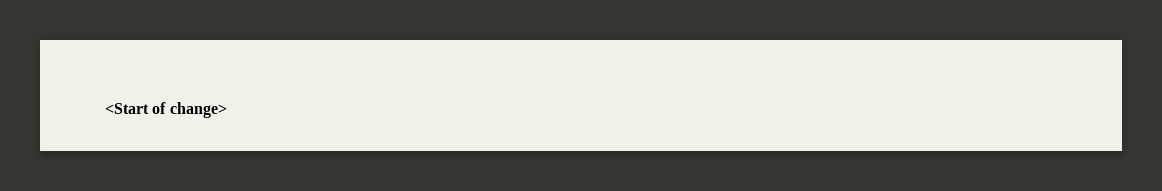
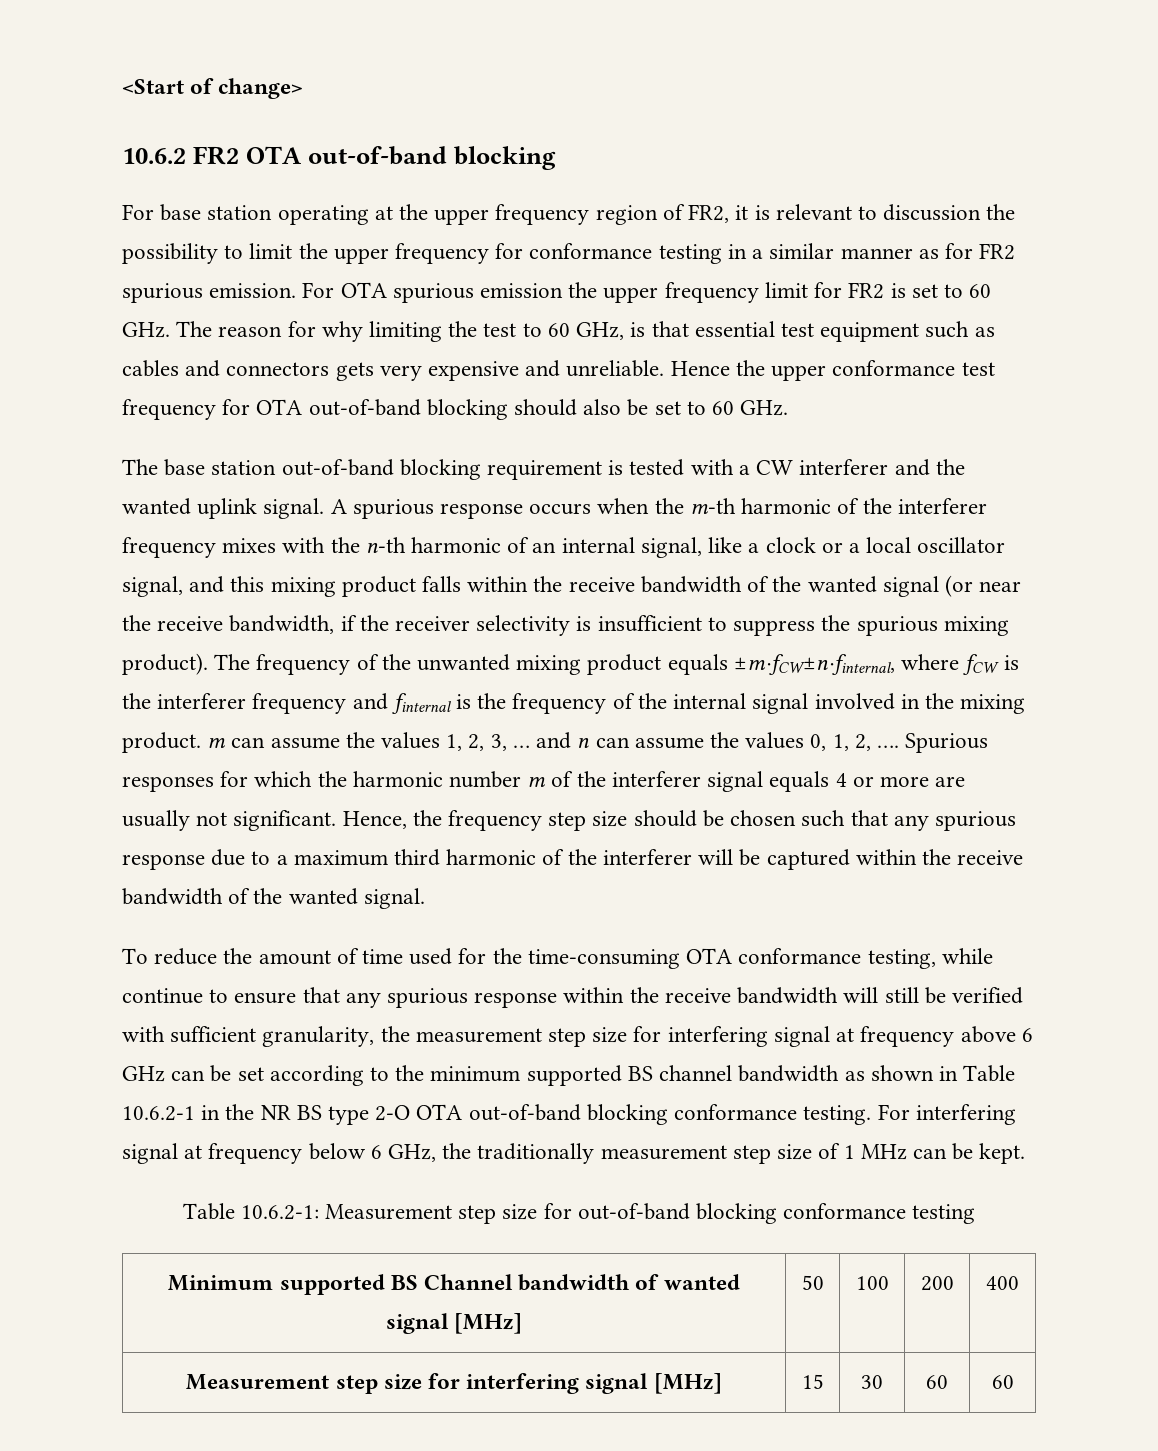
(227, 110) none -> [122,146,557,170] [122,204,1016,225] [122,243,1016,264] [122,282,992,303] [122,321,995,342] [122,360,995,381] [122,399,789,420] [122,459,965,480] [122,498,987,519] [122,537,1006,558] [122,575,1022,597] [122,615,1009,636] [122,653,1019,675] [122,693,1026,714] [122,732,989,753] [122,771,966,792] [122,810,1016,831] [122,849,1024,870] [122,888,425,909] [122,948,993,969] [122,987,1023,1008] [122,1026,1033,1047] [122,1065,1016,1086] [122,1104,1016,1125] [122,1143,1026,1164] [182,1203,976,1224] [168,1274,740,1295] [385,1313,523,1334] [801,1275,824,1290] [855,1276,889,1290] [920,1276,954,1291] [986,1276,1019,1290] [186,1373,722,1394] [801,1374,824,1389] [861,1375,883,1389] [926,1375,948,1389] [991,1375,1014,1389] // 10.6.2 FR2 OTA out-of-band blocking // For base station operating at the upper frequency region of FR2, it is relevant to discussion the possibility to limit the upper frequency for conformance testing in a similar manner as for FR2 spurious emission. For OTA spurious emission the upper frequency limit for FR2 is set to 60 GHz. The reason for why limiting the test to 60 GHz, is that essential test equipment such as cables and connectors gets very expensive and unreliable. Hence the upper conformance test frequency for OTA out-of-band blocking should also be set to 60 GHz. // The base station out-of-band blocking requirement is tested with a CW interferer and the wanted uplink signal. A spurious response occurs when the m-th harmonic of the interferer frequency mixes with the n-th harmonic of an internal signal, like a clock or a local oscillator signal, and this mixing product falls within the receive bandwidth of the wanted signal (or near the receive bandwidth, if the receiver selectivity is insufficient to suppress the spurious mixing product). The frequency of the unwanted mixing product equals ±m·fCW±n·finternal, where fCW is the interferer frequency and finternal is the frequency of the internal signal involved in the mixing product. m can assume the values 1, 2, 3, … and n can assume the values 0, 1, 2, …. Spurious responses for which the harmonic number m of the interferer signal equals 4 or more are usually not significant. Hence, the frequency step size should be chosen such that any spurious response due to a maximum third harmonic of the interferer will be captured within the receive bandwidth of the wanted signal. // To reduce the amount of time used for the time-consuming OTA conformance testing, while continue to ensure that any spurious response within the receive bandwidth will still be verified with sufficient granularity, the measurement step size for interfering signal at frequency above 6 GHz can be set according to the minimum supported BS channel bandwidth as shown in Table 10.6.2-1 in the NR BS type 2-O OTA out-of-band blocking conformance testing. For interfering signal at frequency below 6 GHz, the traditionally measurement step size of 1 MHz can be kept. // Table 10.6.2-1: Measurement step size for out-of-band blocking conformance testing // Minimum supported BS Channel bandwidth of wanted signal [MHz] | 50 | 100 | 200 | 400 // Measurement step size for interfering signal [MHz] | 15 | 30 | 60 | 60

